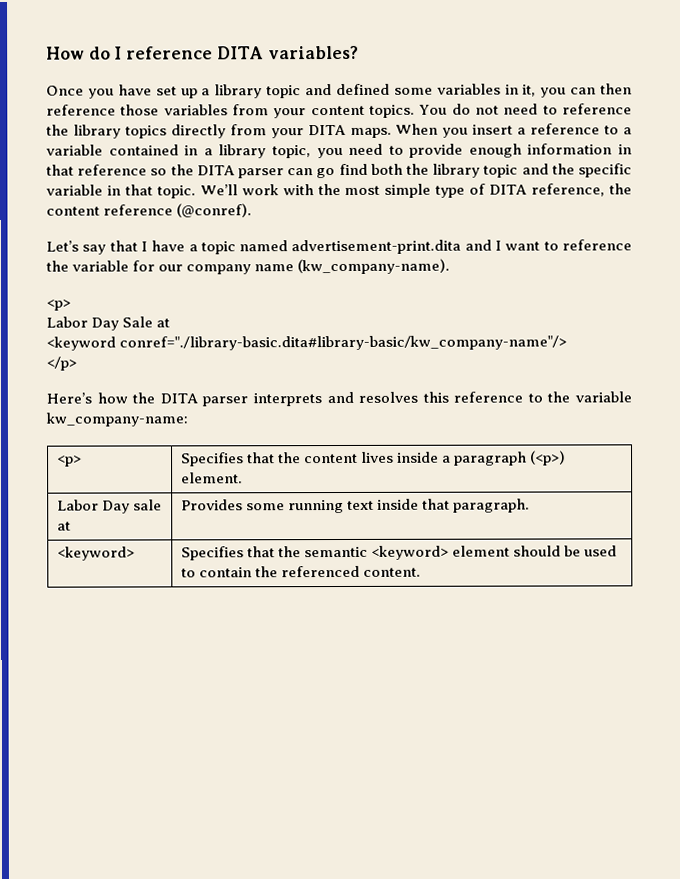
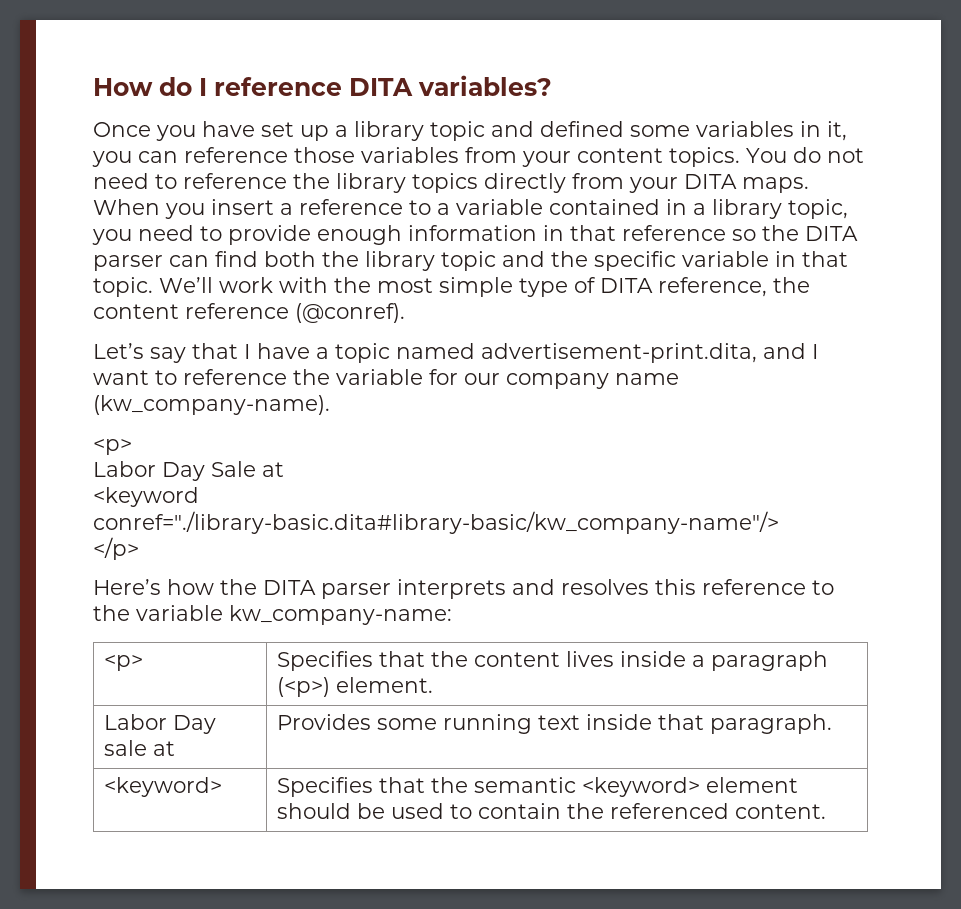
[600,83,632,95] then -> (178, 157) none
[316,168,336,179] go -> (209, 261) none
[291,239,462,255] advertisement-print.dita -> [481,343,757,363] advertisement-print.dita,

